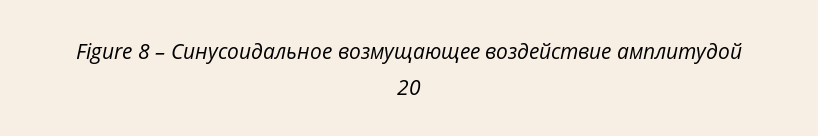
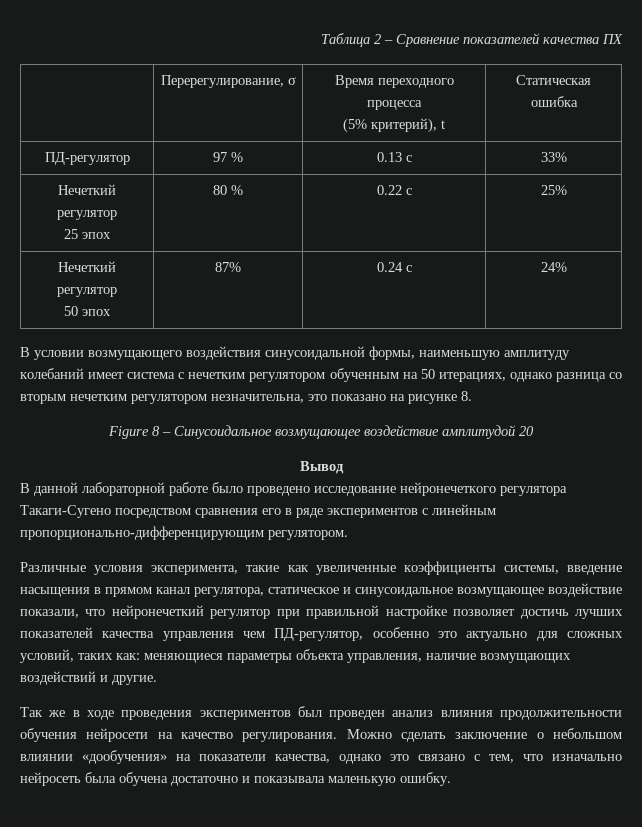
(75, 53) none -> [321,33,623,47] [160,75,296,88] [334,75,454,88] [367,100,422,110] [343,118,445,133] [516,75,591,85] [530,96,578,107] [44,152,130,165] [213,152,243,162] [376,152,412,162] [540,152,567,162] [58,184,116,195] [57,210,117,220] [64,229,111,239] [213,185,243,195] [376,185,412,195] [540,185,567,195] [58,261,116,272] [57,287,117,297] [64,306,111,316] [215,262,241,272] [376,262,412,272] [540,262,567,272] [20,346,570,360] [20,368,622,382] [20,391,472,404] Таблица 2 – Сравнение показателей качества ПХ // | Перерегулирование, σ | Время переходного процесса // (5% критерий), t | Статическая ошибка // ПД-регулятор | 97 % | 0.13 с | 33% // Нечеткий регулятор // 25 эпох | 80 % | 0.22 с | 25% // Нечеткий регулятор // 50 эпох | 87% | 0.24 с | 24% // В условии возмущающего воздействия синусоидальной формы, наименьшую амплитуду колебаний имеет система с нечетким регулятором обученным на 50 итерациях, однако разница со вторым нечетким регулятором незначительна, это показано на рисунке 8. //
(421, 87) none -> [299,461,344,474] [20,482,567,496] [20,504,496,518] [20,526,348,540] [20,561,622,575] [20,583,622,597] [20,605,624,619] [20,627,623,641] [20,649,571,663] [20,671,157,685] [20,706,622,720] [20,728,622,742] [20,750,622,764] [20,772,451,786] // Вывод // В данной лабораторной работе было проведено исследование нейронечеткого регулятора Такаги-Сугено посредством сравнения его в ряде экспериментов с линейным пропорционально-дифференцирующим регулятором. // Различные условия эксперимента, такие как увеличенные коэффициенты системы, введение насыщения в прямом канал регулятора, статическое и синусоидальное возмущающее воздействие показали, что нейронечеткий регулятор при правильной настройке позволяет достичь лучших показателей качества управления чем ПД-регулятор, особенно это актуально для сложных условий, таких как: меняющиеся параметры объекта управления, наличие возмущающих воздействий и другие. // Так же в ходе проведения экспериментов был проведен анализ влияния продолжительности обучения нейросети на качество регулирования. Можно сделать заключение о небольшом влиянии «дообучения» на показатели качества, однако это связано с тем, что изначально нейросеть была обучена достаточно и показывала маленькую ошибку.

